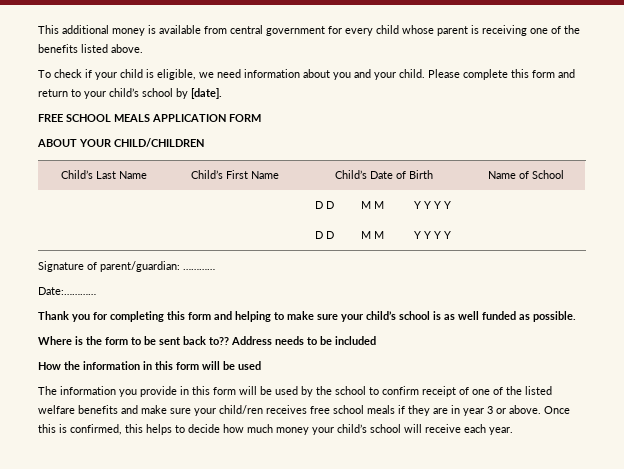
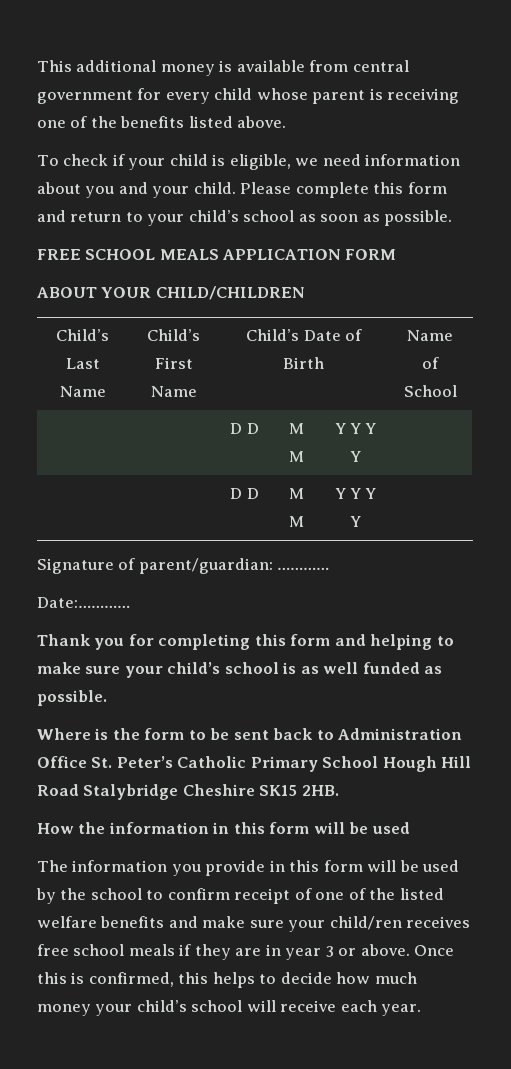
[176,88,222,99] by [date]. -> [298,210,453,226] as soon as possible.
[209,336,376,345] to?? Address needs to be included -> [316,728,463,740] [37,756,472,772] [37,784,339,800] to Administration Office St. Peter’s Catholic Primary School Hough Hill Road Stalybridge Cheshire SK15 2HB.

